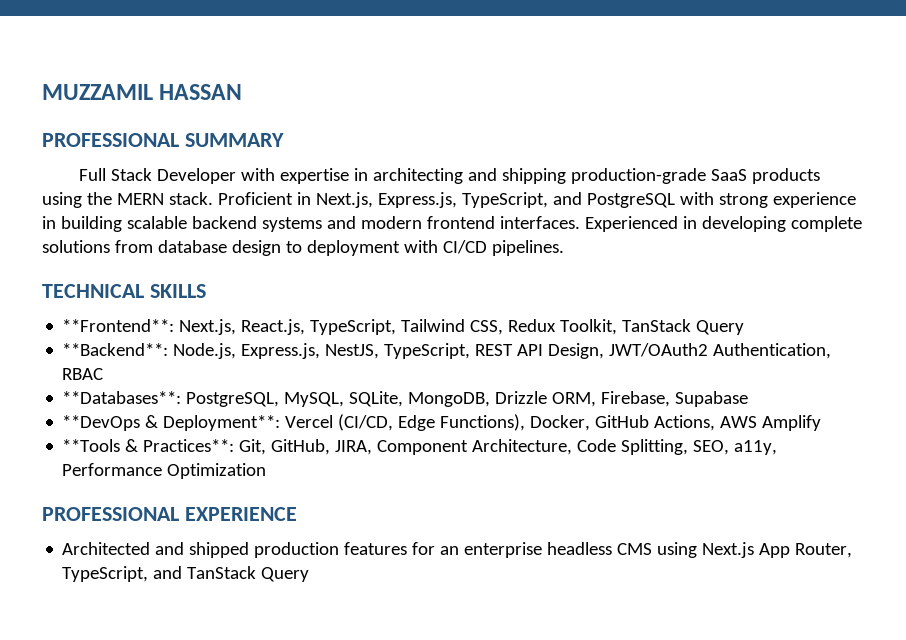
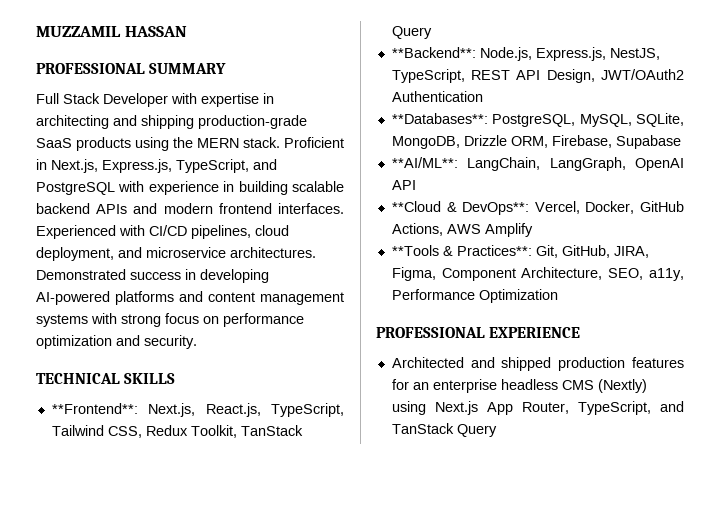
[718,193,768,208] strong -> (145, 186) none
[261,217,322,232] systems -> [96,204,128,214] APIs
[682,216,862,232] [42,240,564,256] in developing complete solutions from database design to deployment with CI/CD pipelines. -> [119,225,289,239] [36,247,316,261] [36,269,269,283] [36,291,344,305] [36,313,304,327] [36,335,197,349] with CI/CD pipelines, cloud deployment, and microservice architectures. Demonstrated success in developing AI-powered platforms and content management systems with strong focus on performance optimization and security.
[713,343,832,359] [62,368,104,380] Authentication, RBAC -> [391,91,483,102] Authentication
[62,414,526,431] **DevOps & Deployment**: Vercel (CI/CD, Edge Functions), -> [391,157,684,171] [391,180,416,190] [391,201,580,215] **AI/ML**: LangChain, LangGraph, OpenAI API // **Cloud & DevOps**: Vercel,
(373, 447) none -> [391,267,436,281] Figma,
[577,439,689,455] Code Splitting, -> (603, 273) none
(653, 549) none -> [597,379,647,393] (Nextly)

